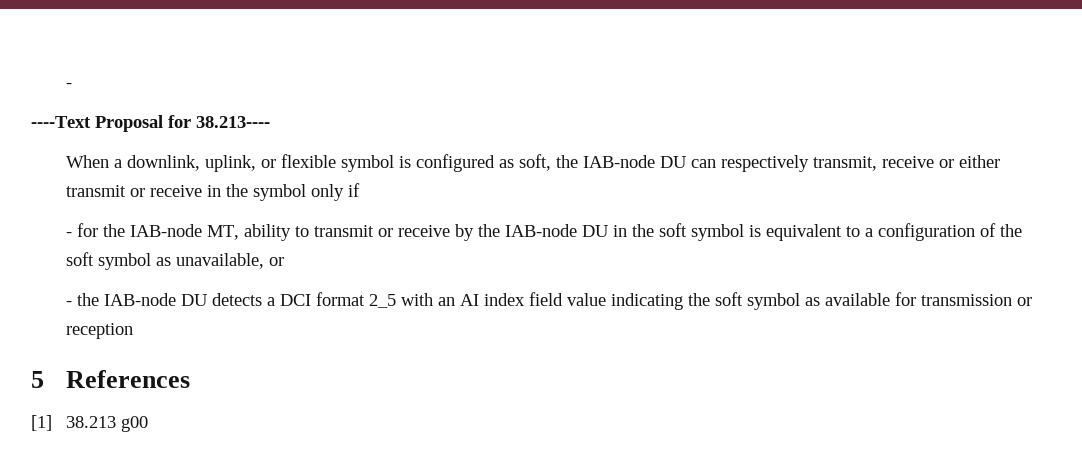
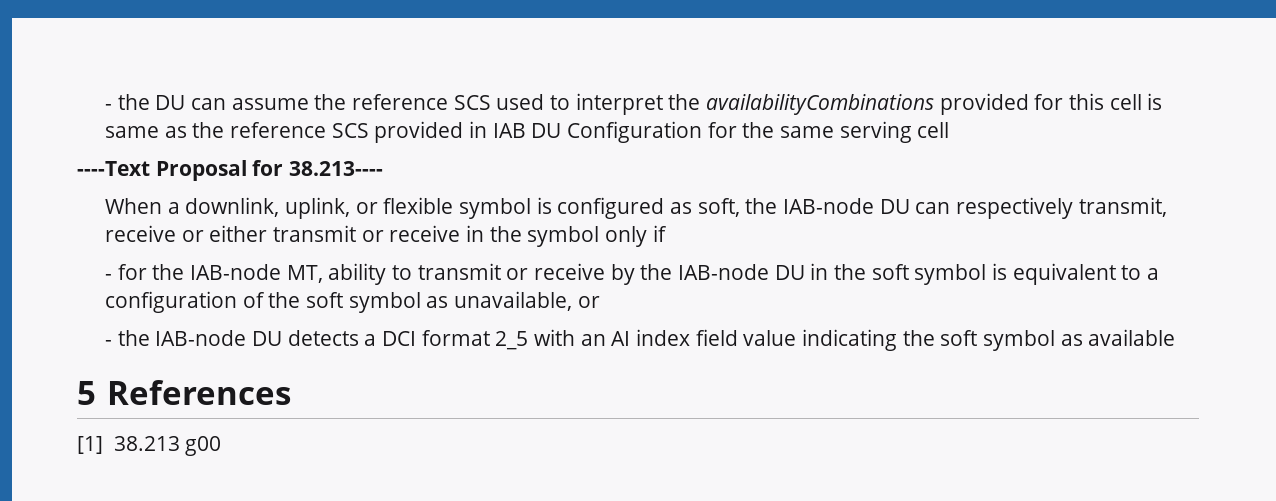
[65,83,72,88] - -> [104,93,1163,115] [104,121,950,143] - the DU can assume the reference SCS used to interpret the availabilityCombinations provided for this cell is same as the reference SCS provided in IAB DU Configuration for the same serving cell
[894,292,1032,306] [65,323,133,339] for transmission or reception -> (1176, 337) none

